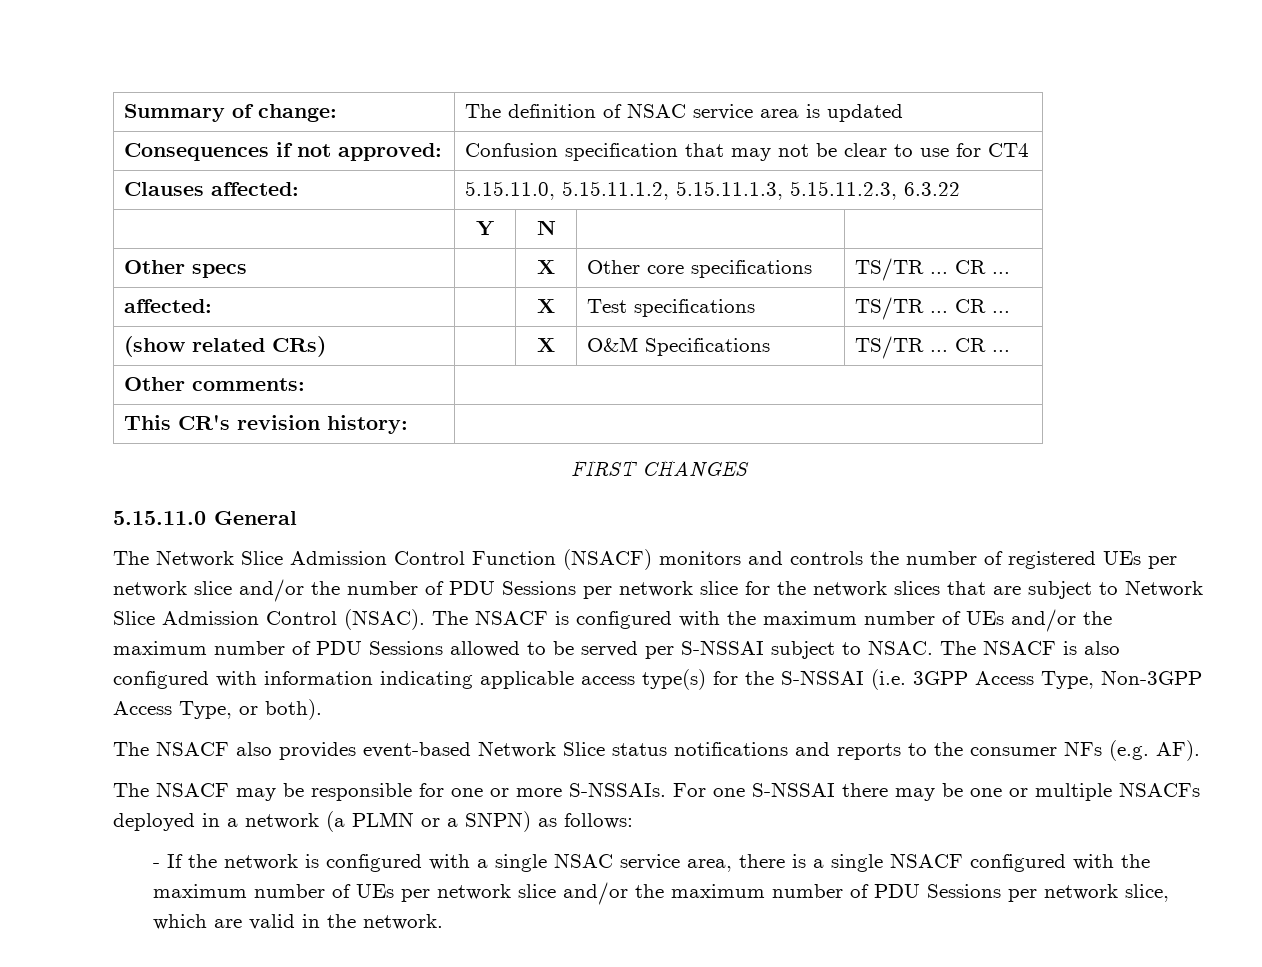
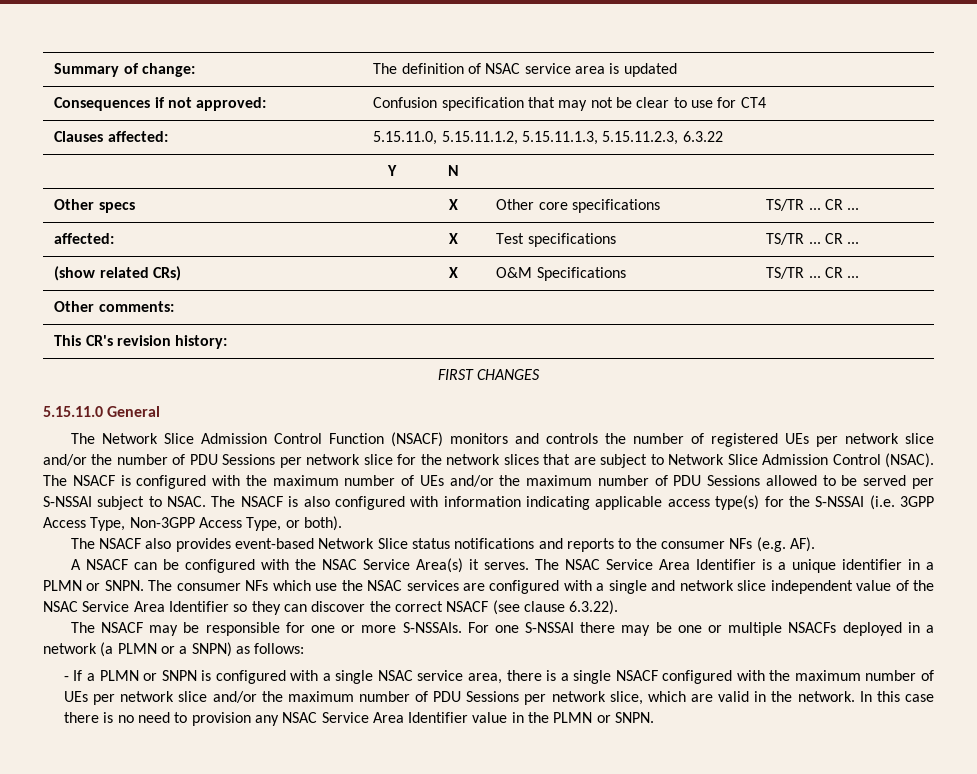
(1200, 750) none -> [70,558,934,573] [43,580,935,594] [43,600,619,615] // A NSACF can be configured with the NSAC Service Area(s) it serves. The NSAC Service Area Identifier is a unique identifier in a PLMN or SNPN. The consumer NFs which use the NSAC services are configured with a single and network slice independent value of the NSAC Service Area Identifier so they can discover the correct NSACF (see clause 6.3.22).
[187,854,298,870] the network -> [87,670,197,681] a PLMN or SNPN
(443, 922) none -> [859,691,934,702] [63,712,655,726] In this case there is no need to provision any NSAC Service Area Identifier value in the PLMN or SNPN.

